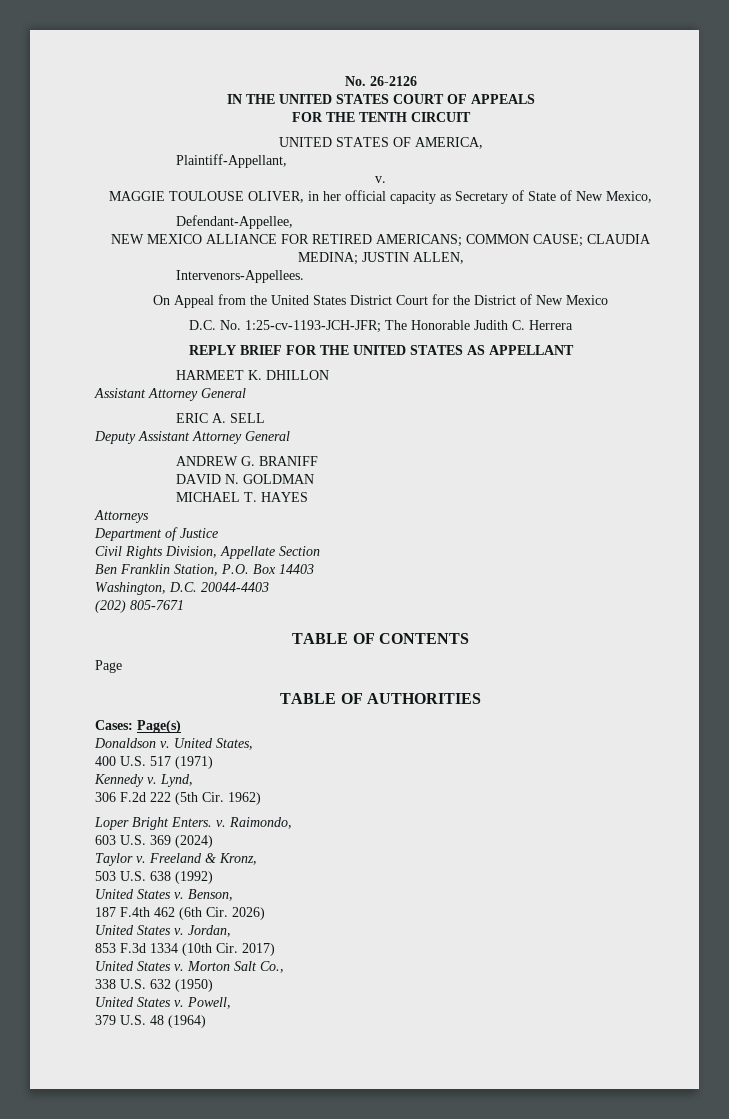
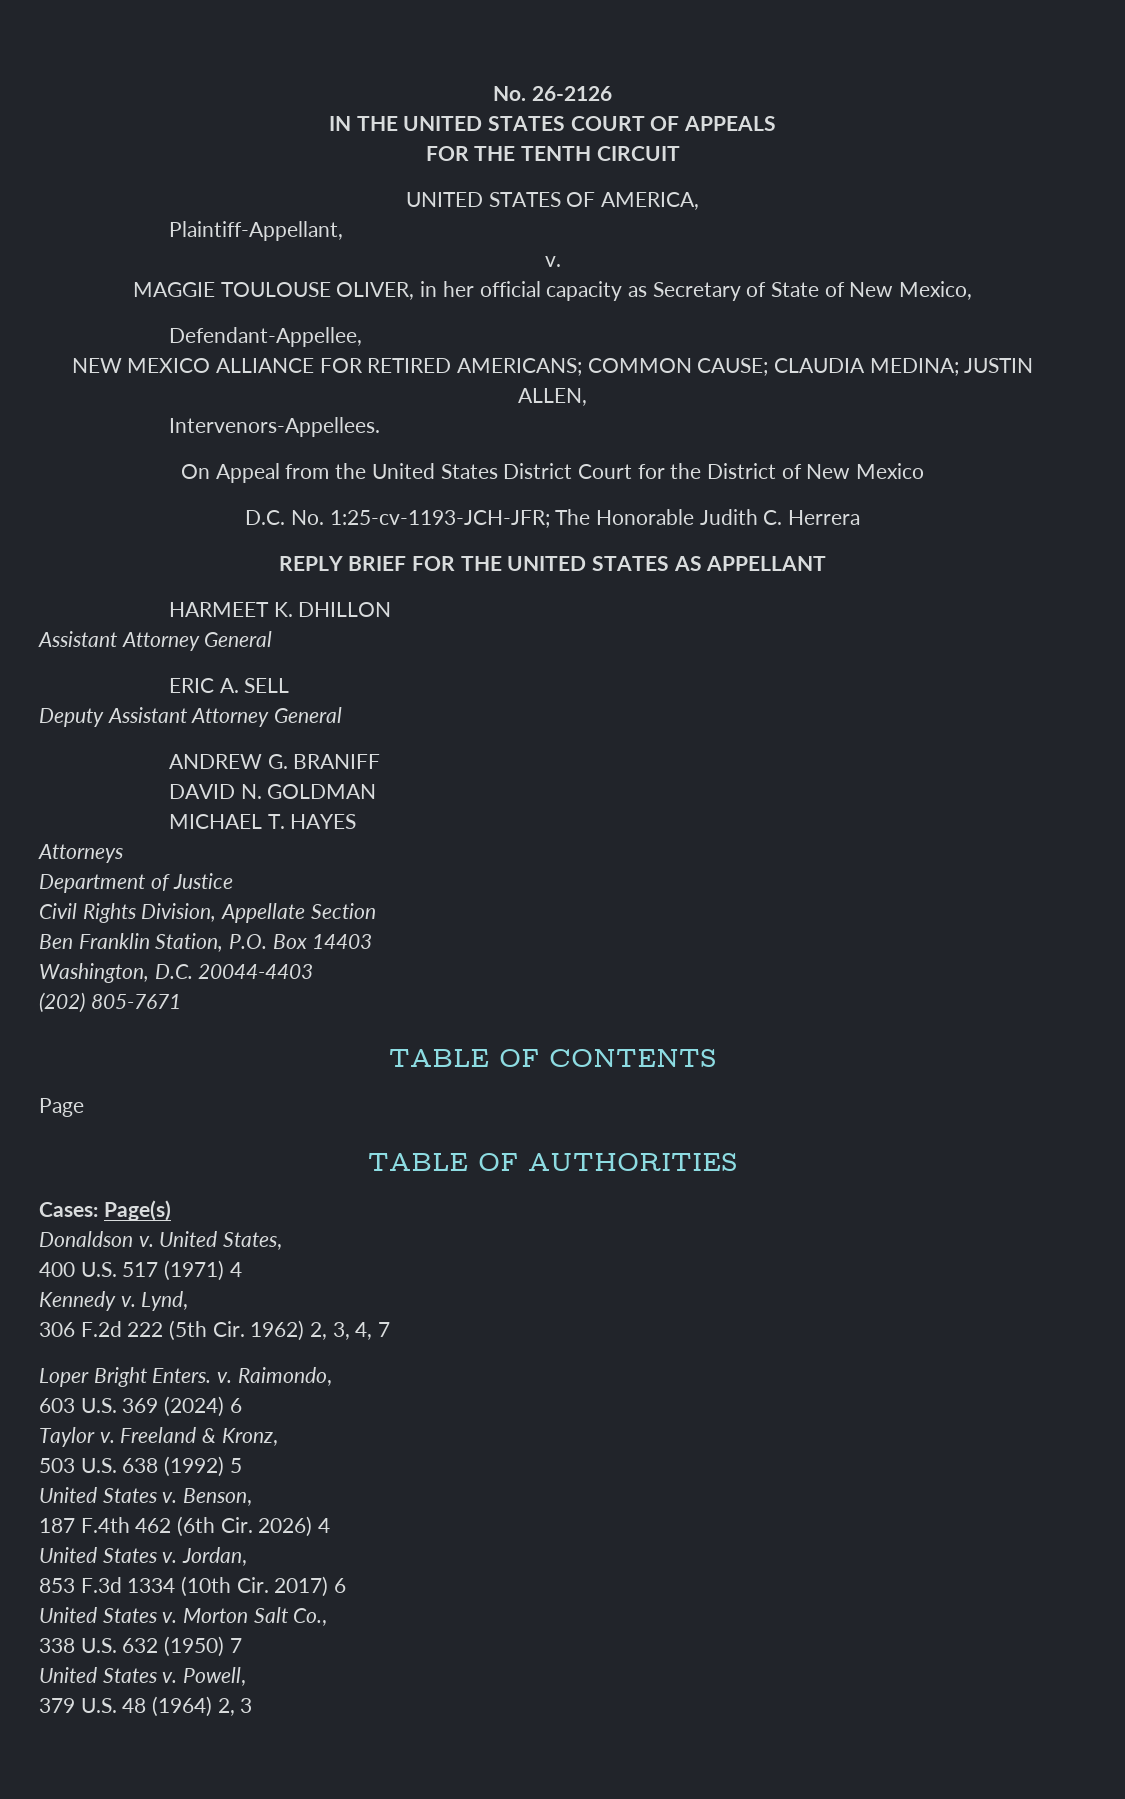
(213, 762) none -> [229,1262,242,1277] 4
(261, 798) none -> [310,1322,391,1340] 2, 3, 4, 7
(213, 841) none -> [229,1398,242,1413] 6
(213, 877) none -> [229,1458,242,1473] 5
(265, 913) none -> [318,1518,331,1533] 4
(275, 949) none -> [334,1578,347,1593] 6
(213, 985) none -> [229,1638,242,1653] 7
(206, 1021) none -> [217,1698,253,1716] 2, 3

